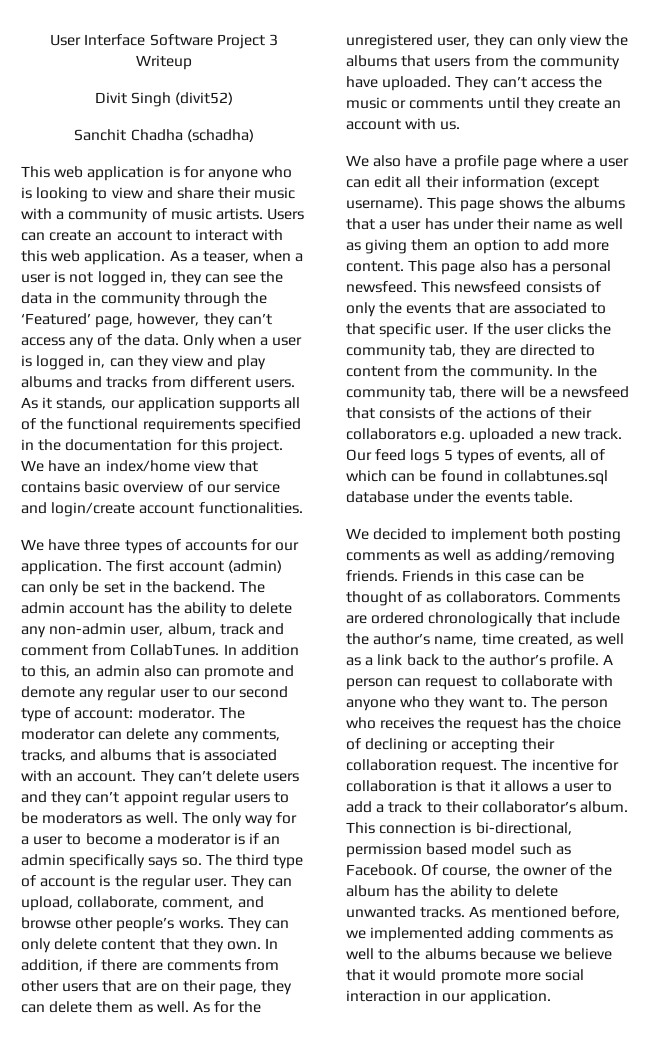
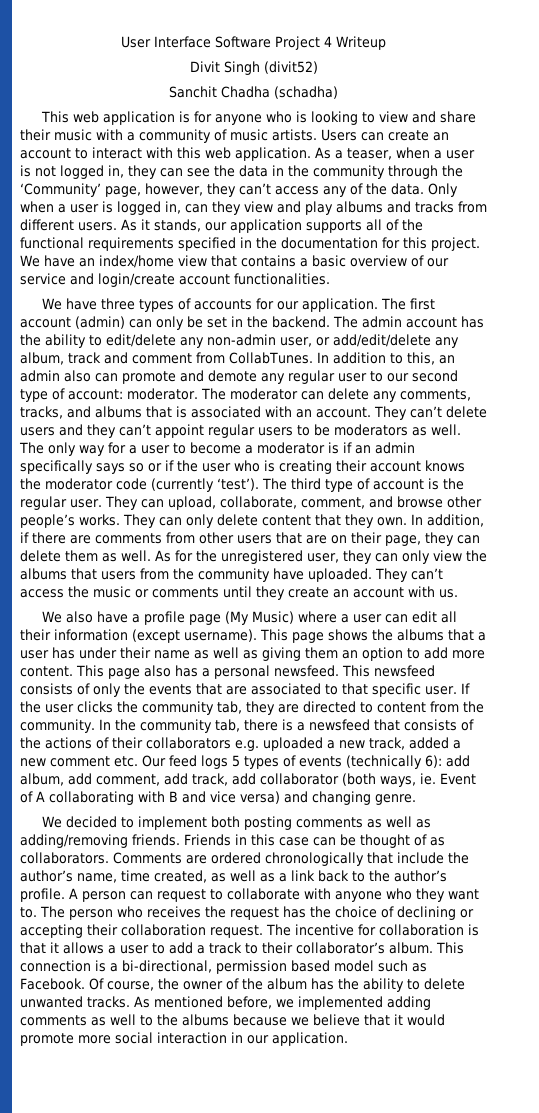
[268,34,278,46] 3 -> [324,36,332,47] 4
[21,313,91,325] ‘Featured’ -> [20,183,101,197] ‘Community’
(80, 487) none -> [300,258,308,267] a
[249,602,293,614] delete -> [106,334,176,347] edit/delete
(164, 631) none -> [316,334,459,348] or add/edit/delete any
[181,857,202,866] so. -> [129,460,465,474] [20,478,259,492] so or if the user who is creating their account knows the moderator code (currently ‘test’).
(537, 164) none -> [224,611,294,625] (My Music)
[500,386,546,398] will be -> [281,719,293,731] is
[583,428,622,440] track. -> [369,737,461,750] [20,756,138,767] track, added a new comment etc.
[517,449,606,462] [346,470,608,485] [346,491,573,503] events, all of which can be found in collabtunes.sql database under the events table. -> [299,755,470,769] [20,773,476,787] [20,791,416,805] events (technically 6): add album, add comment, add track, add collaborator (both ways, ie. Event of A collaborating with B and vice versa) and changing genre.
(472, 828) none -> [110,963,118,972] a

